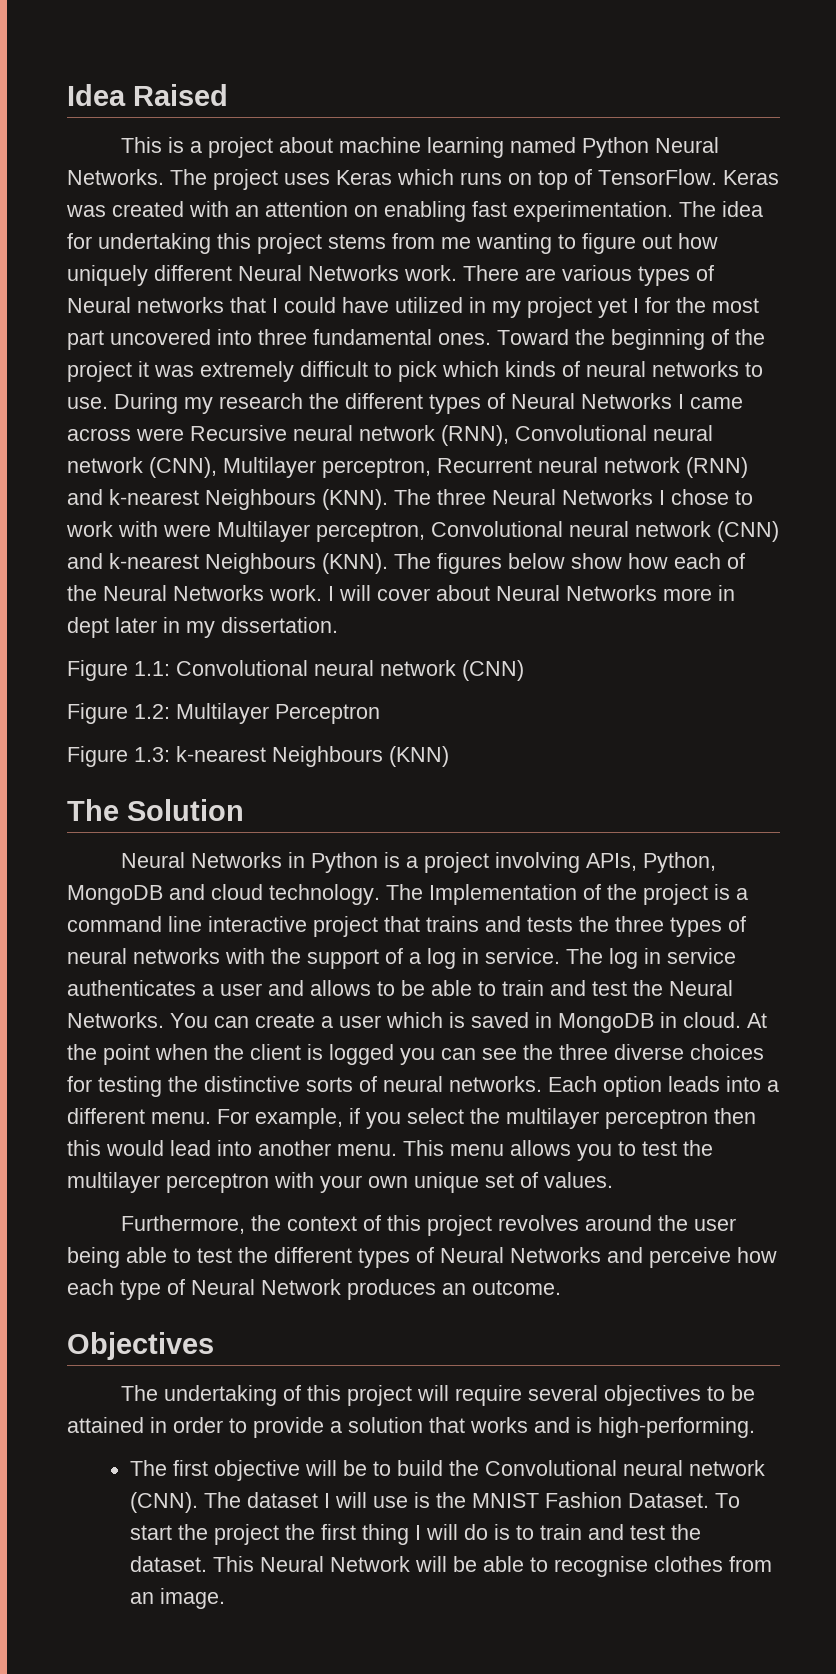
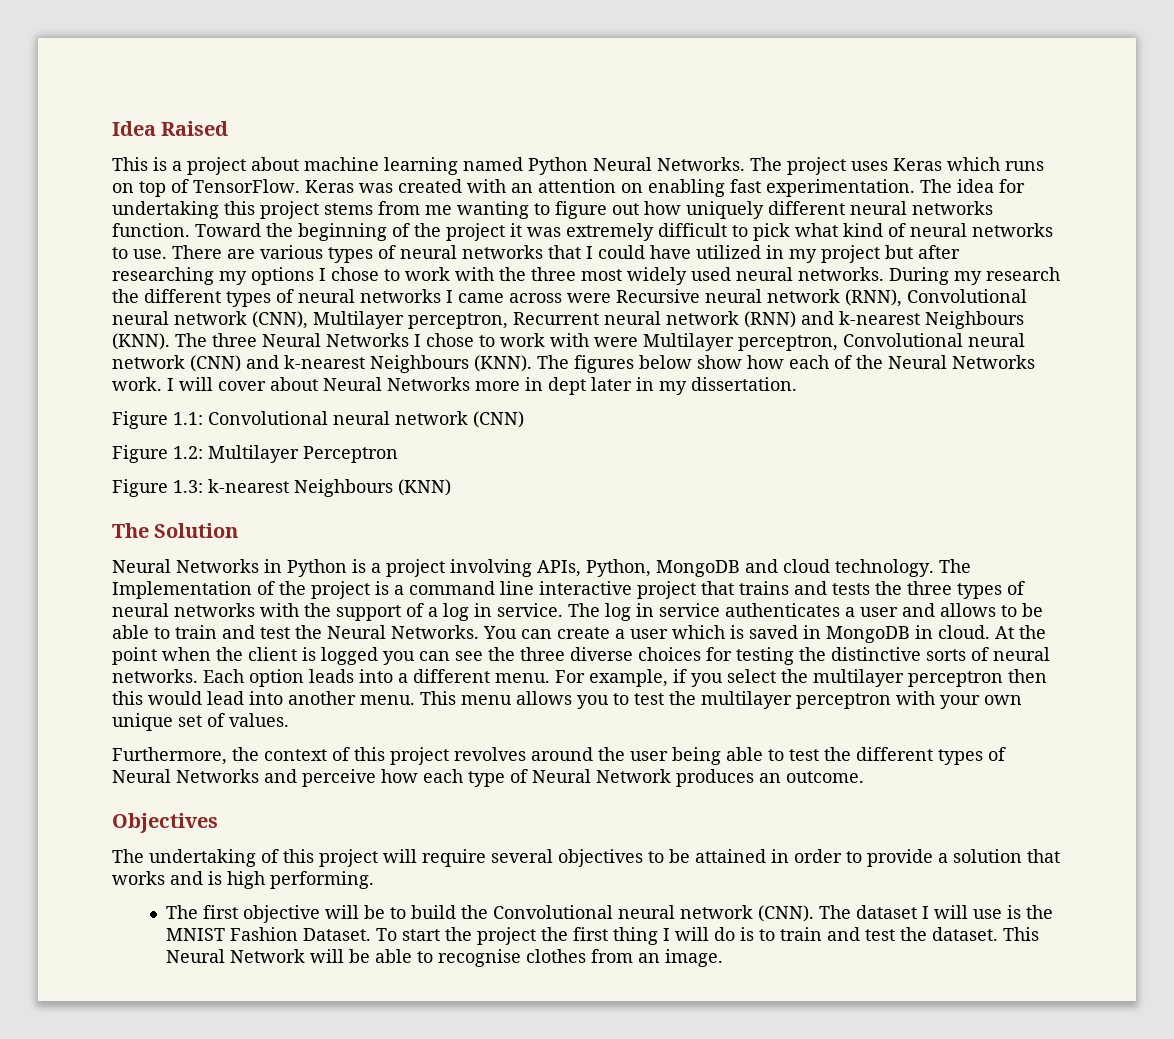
[238,265,714,286] [67,297,759,318] [67,329,491,350] Neural Networks work. There are various types of Neural networks that I could have utilized in my project yet I for the most part uncovered into three fundamental ones. -> [850,201,993,215] [112,223,190,237] neural networks function.
[442,361,556,377] which kinds -> [795,223,883,237] what kind
(108, 403) none -> [172,245,960,263] [112,267,884,285] There are various types of neural networks that I could have utilized in my project but after researching my options I chose to work with the three most widely used neural networks.
[511,393,672,409] Neural Networks -> [298,289,441,303] neural networks
[598,1417,755,1438] high-performing. -> [227,871,374,889] high performing.

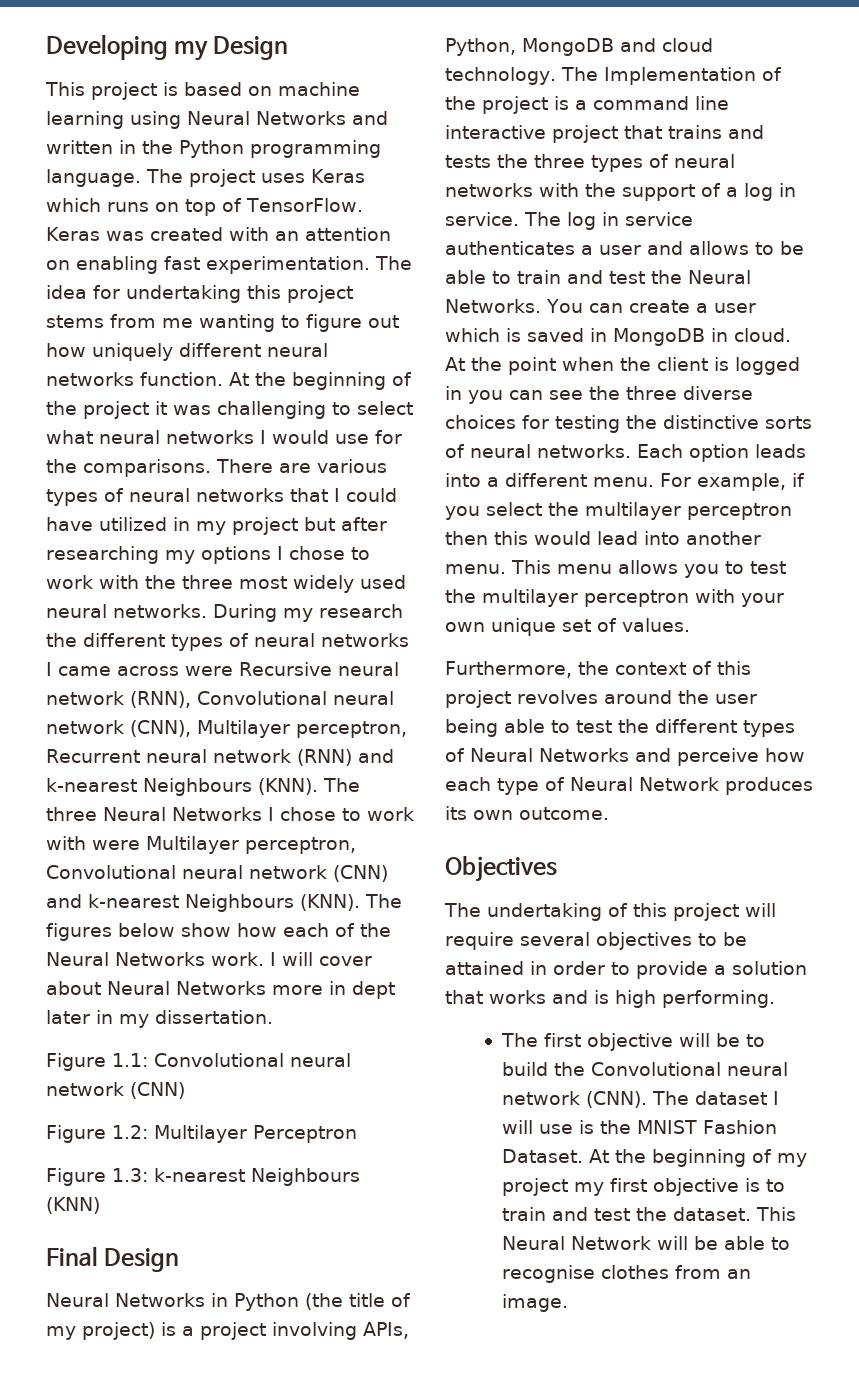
[112,121,229,136] [112,157,745,175] Idea Raised // This is a project about machine learning named Python Neural Networks. -> [46,34,289,61] [45,82,360,100] [46,111,388,129] [46,140,381,158] [46,169,141,187] Developing my Design // This project is based on machine learning using Neural Networks and written in the Python programming language.
[195,223,261,237] Toward -> [229,372,249,386] At
[566,223,1053,241] [112,247,167,259] extremely difficult to pick what kind of neural networks to use. -> [217,401,413,419] [46,430,402,444] [46,459,211,477] challenging to select what neural networks I would use for the comparisons.
[112,523,239,538] The Solution -> [46,1246,180,1272] Final Design
(347, 568) none -> [305,1293,411,1310] [46,1322,155,1340] (the title of my project)
(378, 656) none -> [445,386,462,400] in
[759,773,781,783] an -> [445,806,513,820] its own
[376,927,736,945] To start the project the first thing I will do -> [589,1149,808,1167] [502,1178,740,1196] At the beginning of my project my first objective

